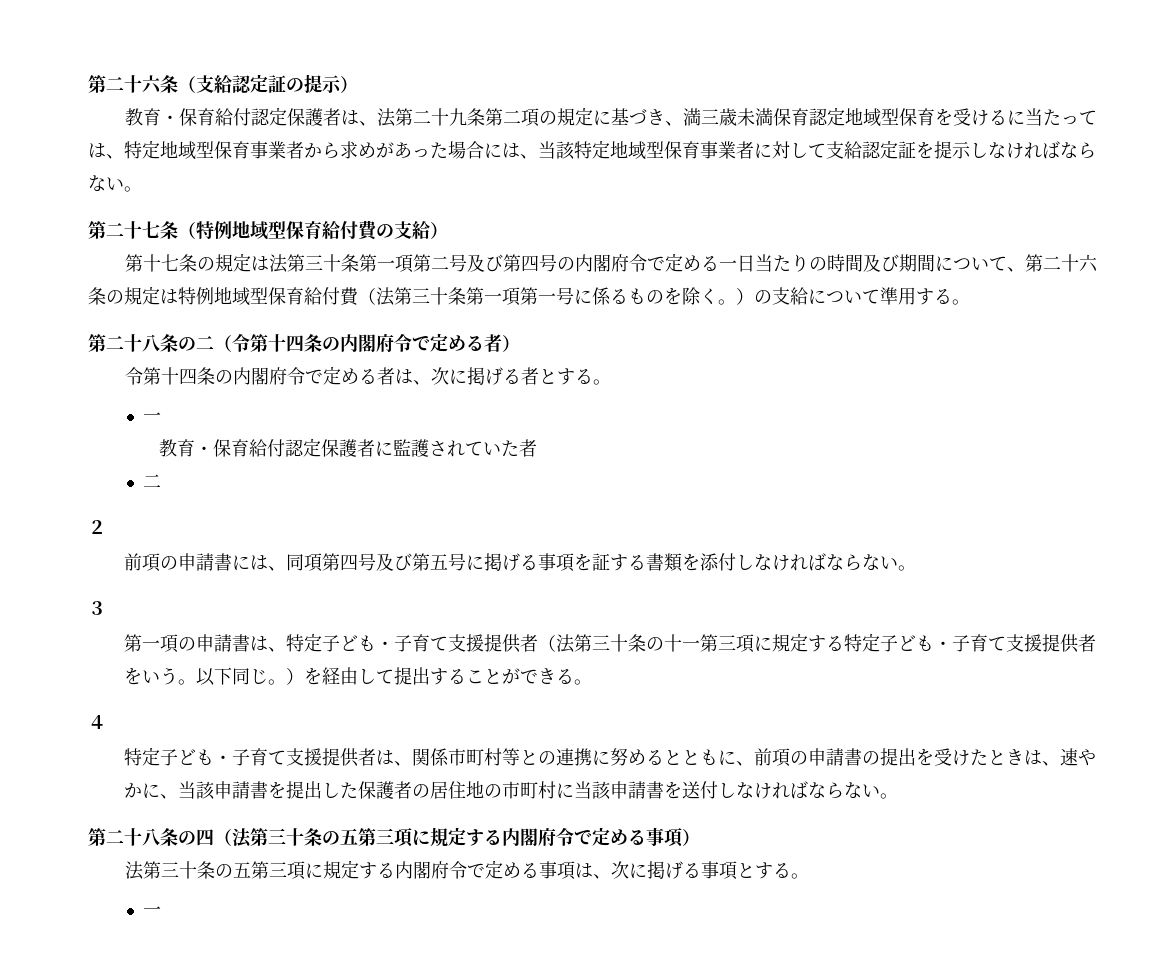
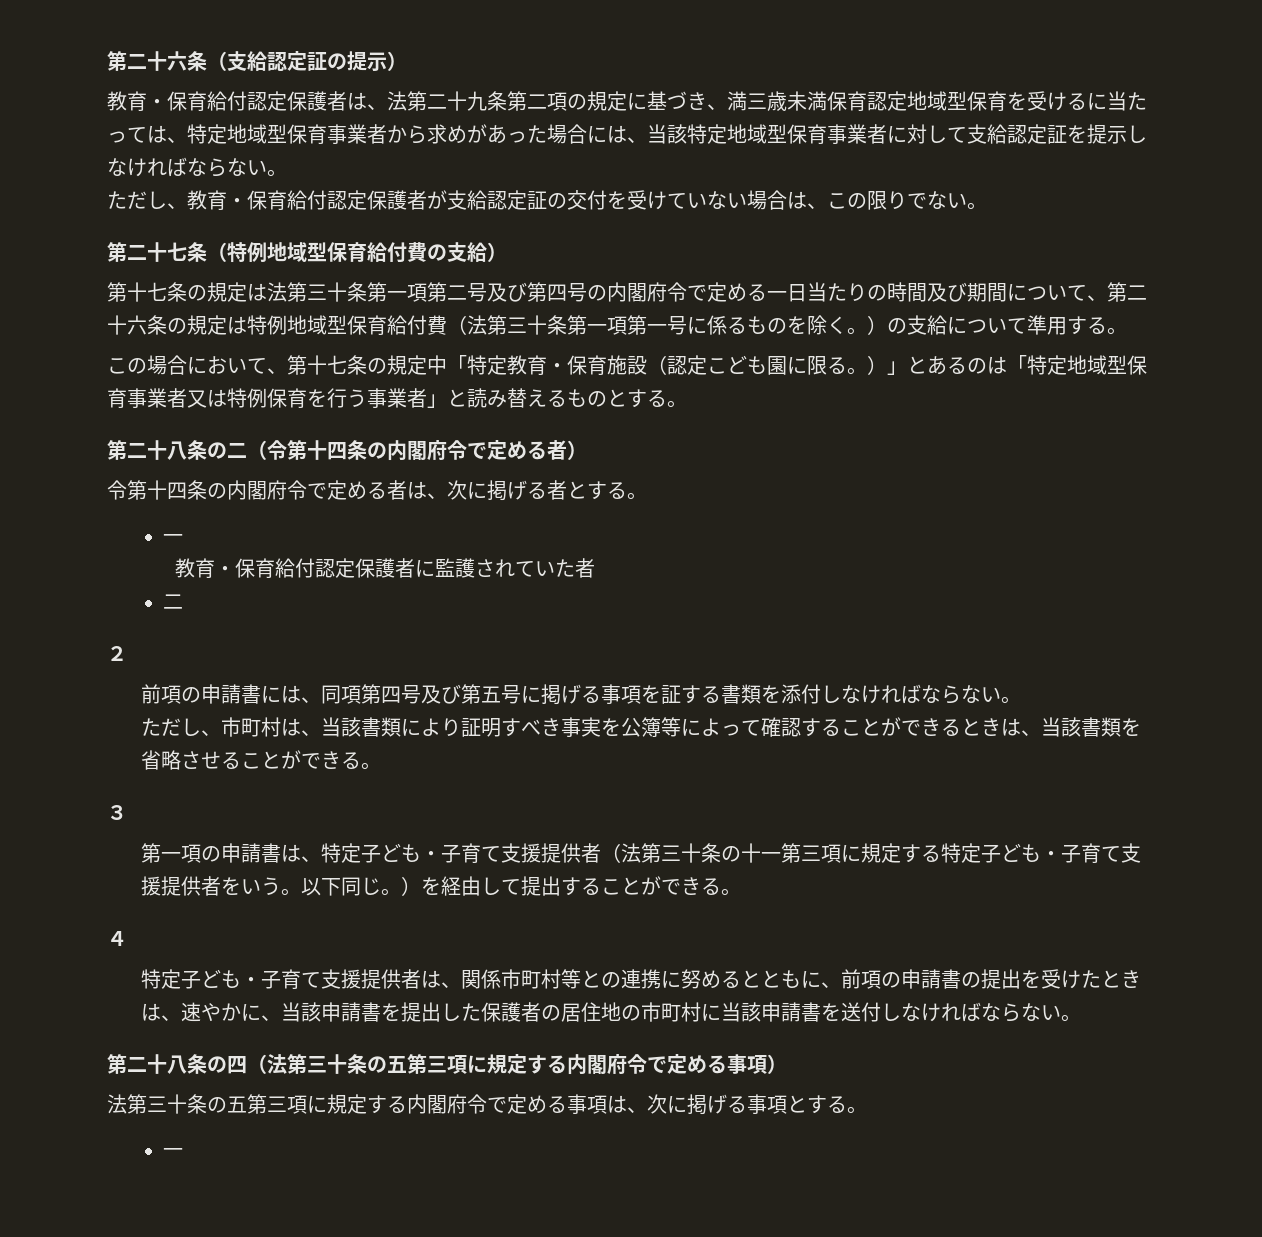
(142, 189) none -> [107,190,987,210] // ただし、教育・保育給付認定保護者が支給認定証の交付を受けていない場合は、この限りでない。
(970, 302) none -> [107,355,1147,375] [107,388,687,408] // この場合において、第十七条の規定中「特定教育・保育施設（認定こども園に限る。）」とあるのは「特定地域型保育事業者又は特例保育を行う事業者」と読み替えるものとする。
(916, 568) none -> [140,717,1141,737] [140,750,381,770] // ただし、市町村は、当該書類により証明すべき事実を公簿等によって確認することができるときは、当該書類を省略させることができる。

